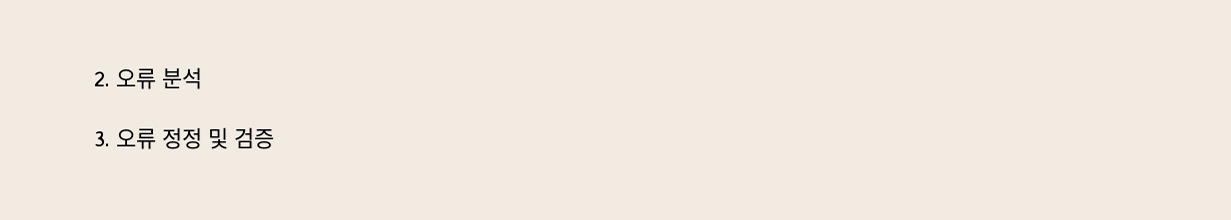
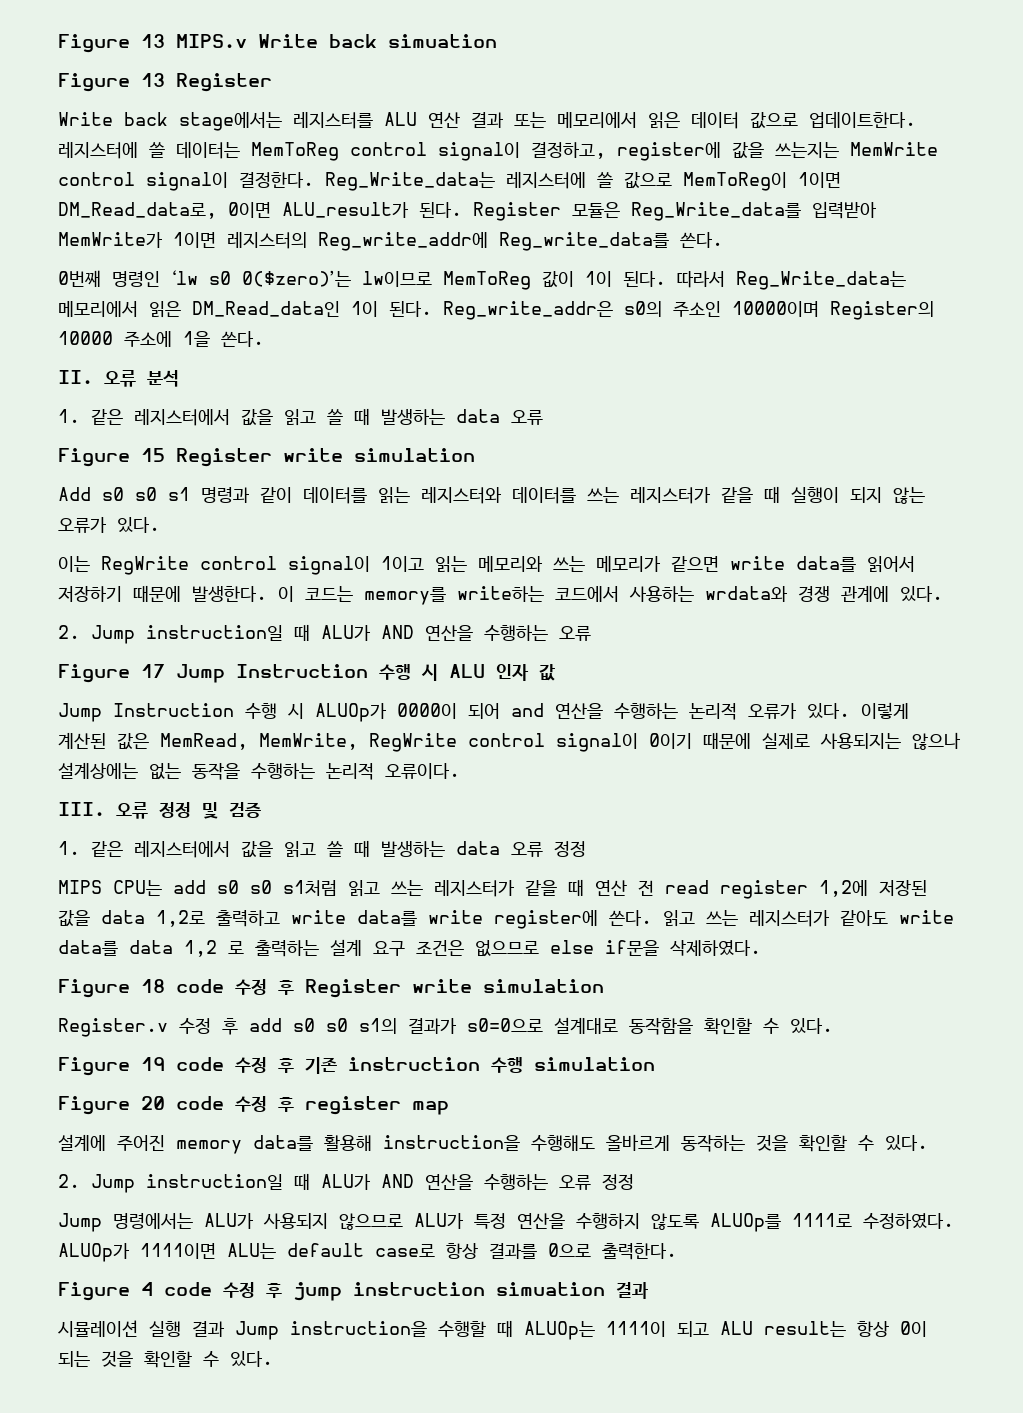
[93,67,202,90] [94,127,275,150] 2. 오류 분석 // 3. 오류 정정 및 검증 -> [58,34,497,53] [58,73,272,92] [58,112,916,131] [58,142,938,161] [58,172,841,191] [58,202,877,221] [58,232,723,251] [58,270,906,290] [58,301,934,320] [58,331,264,347] [58,370,179,387] [58,408,543,426] [58,448,475,467] [58,486,925,504] [58,517,160,533] [58,556,915,575] [58,585,943,605] [58,624,591,644] [58,664,555,683] [58,702,909,722] [58,732,961,752] [58,762,460,780] [58,802,261,819] [58,840,586,858] [58,879,927,899] [58,910,954,929] [58,939,761,957] [58,979,604,998] [58,1017,833,1037] [58,1057,655,1076] [58,1096,449,1115] [58,1134,928,1154] [58,1173,634,1193] [58,1213,954,1232] [58,1243,677,1262] [58,1282,648,1301] [58,1320,927,1340] [58,1351,273,1368] Figure 13 MIPS.v Write back simuation // Figure 13 Register // Write back stage에서는 레지스터를 ALU 연산 결과 또는 메모리에서 읽은 데이터 값으로 업데이트한다. 레지스터에 쓸 데이터는 MemToReg control signal이 결정하고, register에 값을 쓰는지는 MemWrite control signal이 결정한다. Reg_Write_data는 레지스터에 쓸 값으로 MemToReg이 1이면 DM_Read_data로, 0이면 ALU_result가 된다. Register 모듈은 Reg_Write_data를 입력받아 MemWrite가 1이면 레지스터의 Reg_write_addr에 Reg_write_data를 쓴다. // 0번째 명령인 ‘lw s0 0($zero)’는 lw이므로 MemToReg 값이 1이 된다. 따라서 Reg_Write_data는 메모리에서 읽은 DM_Read_data인 1이 된다. Reg_write_addr은 s0의 주소인 10000이며 Register의 10000 주소에 1을 쓴다. // II. 오류 분석 // 1. 같은 레지스터에서 값을 읽고 쓸 때 발생하는 data 오류 // Figure 15 Register write simulation // Add s0 s0 s1 명령과 같이 데이터를 읽는 레지스터와 데이터를 쓰는 레지스터가 같을 때 실행이 되지 않는 오류가 있다. // 이는 RegWrite control signal이 1이고 읽는 메모리와 쓰는 메모리가 같으면 write data를 읽어서 저장하기 때문에 발생한다. 이 코드는 memory를 write하는 코드에서 사용하는 wrdata와 경쟁 관계에 있다. // 2. Jump instruction일 때 ALU가 AND 연산을 수행하는 오류 // Figure 17 Jump Instruction 수행 시 ALU 인자 값 // Jump Instruction 수행 시 ALUOp가 0000이 되어 and 연산을 수행하는 논리적 오류가 있다. 이렇게 계산된 값은 MemRead, MemWrite, RegWrite control signal이 0이기 때문에 실제로 사용되지는 않으나 설계상에는 없는 동작을 수행하는 논리적 오류이다. // III. 오류 정정 및 검증 // 1. 같은 레지스터에서 값을 읽고 쓸 때 발생하는 data 오류 정정 // MIPS CPU는 add s0 s0 s1처럼 읽고 쓰는 레지스터가 같을 때 연산 전 read register 1,2에 저장된 값을 data 1,2로 출력하고 write data를 write register에 쓴다. 읽고 쓰는 레지스터가 같아도 write data를 data 1,2 로 출력하는 설계 요구 조건은 없으므로 else if문을 삭제하였다. // Figure 18 code 수정 후 Register write simulation // Register.v 수정 후 add s0 s0 s1의 결과가 s0=0으로 설계대로 동작함을 확인할 수 있다. // Figure 19 code 수정 후 기존 instruction 수행 simulation // Figure 20 code 수정 후 register map // 설계에 주어진 memory data를 활용해 instruction을 수행해도 올바르게 동작하는 것을 확인할 수 있다. // 2. Jump instruction일 때 ALU가 AND 연산을 수행하는 오류 정정 // Jump 명령에서는 ALU가 사용되지 않으므로 ALU가 특정 연산을 수행하지 않도록 ALUOp를 1111로 수정하였다. ALUOp가 1111이면 ALU는 default case로 항상 결과를 0으로 출력한다. // Figure 4 code 수정 후 jump instruction simuation 결과 // 시뮬레이션 실행 결과 Jump instruction을 수행할 때 ALUOp는 1111이 되고 ALU result는 항상 0이 되는 것을 확인할 수 있다.

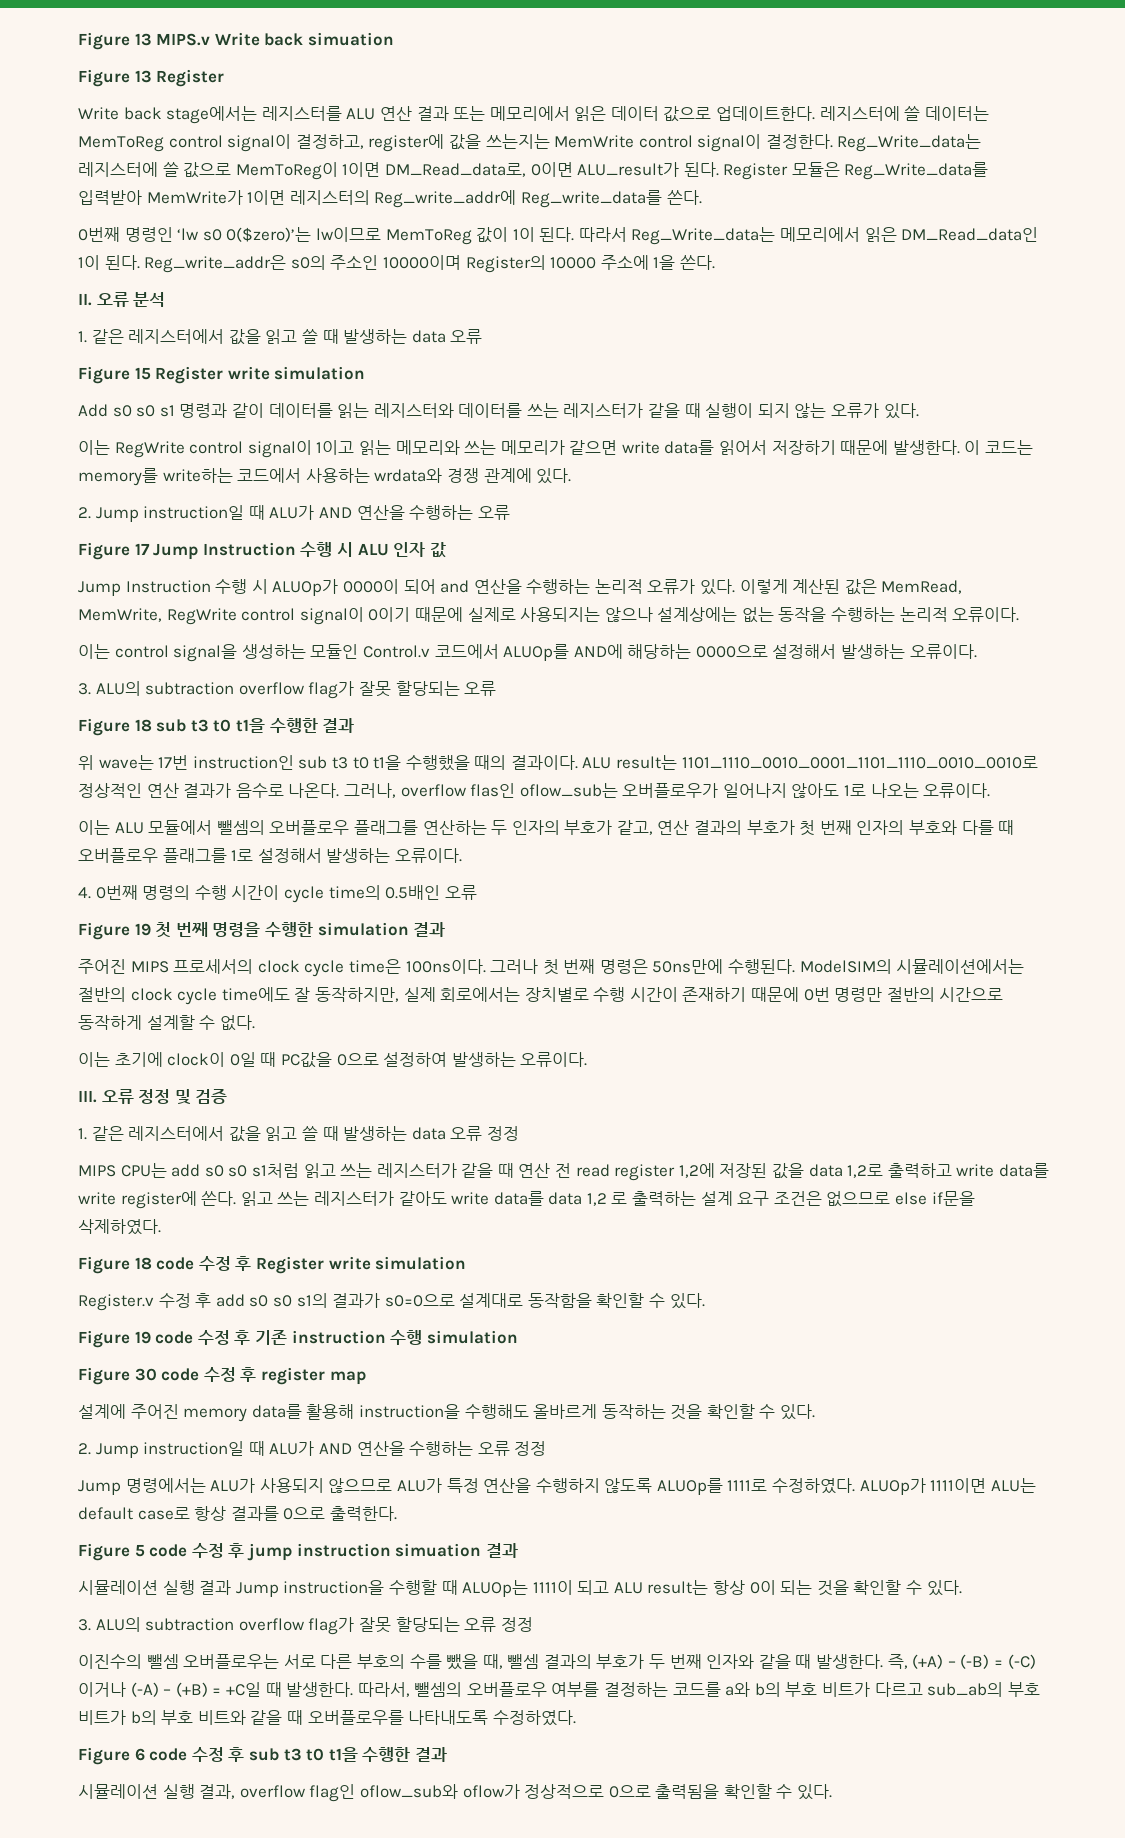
(460, 771) none -> [78,644,977,662] [78,681,497,699] [78,718,355,736] [78,755,1038,771] [78,783,991,798] [78,820,1015,836] [78,848,462,863] [78,885,477,903] [78,922,446,940] [78,959,1025,977] [78,987,1004,1005] [78,1015,255,1031] [78,1052,588,1068] // 이는 control signal을 생성하는 모듈인 Control.v 코드에서 ALUOp를 AND에 해당하는 0000으로 설정해서 발생하는 오류이다. // 3. ALU의 subtraction overflow flag가 잘못 할당되는 오류 // Figure 18 sub t3 t0 t1을 수행한 결과 // 위 wave는 17번 instruction인 sub t3 t0 t1을 수행했을 때의 결과이다. ALU result는 1101_1110_0010_0001_1101_1110_0010_0010로 정상적인 연산 결과가 음수로 나온다. 그러나, overflow flas인 oflow_sub는 오버플로우가 일어나지 않아도 1로 나오는 오류이다. // 이는 ALU 모듈에서 뺄셈의 오버플로우 플래그를 연산하는 두 인자의 부호가 같고, 연산 결과의 부호가 첫 번째 인자의 부호와 다를 때 오버플로우 플래그를 1로 설정해서 발생하는 오류이다. // 4. 0번째 명령의 수행 시간이 cycle time의 0.5배인 오류 // Figure 19 첫 번째 명령을 수행한 simulation 결과 // 주어진 MIPS 프로세서의 clock cycle time은 100ns이다. 그러나 첫 번째 명령은 50ns만에 수행된다. ModelSIM의 시뮬레이션에서는 절반의 clock cycle time에도 잘 동작하지만, 실제 회로에서는 장치별로 수행 시간이 존재하기 때문에 0번 명령만 절반의 시간으로 동작하게 설계할 수 없다. // 이는 초기에 clock이 0일 때 PC값을 0으로 설정하여 발생하는 오류이다.
[141,1096,165,1110] 20 -> [134,1368,157,1381] 30
[141,1282,153,1296] 4 -> [134,1544,145,1557] 5
(273, 1359) none -> [78,1617,533,1635] [78,1654,1036,1670] [78,1682,1040,1697] [78,1710,576,1726] [78,1747,447,1765] [78,1784,833,1802] // 3. ALU의 subtraction overflow flag가 잘못 할당되는 오류 정정 // 이진수의 뺄셈 오버플로우는 서로 다른 부호의 수를 뺐을 때, 뺄셈 결과의 부호가 두 번째 인자와 같을 때 발생한다. 즉, (+A) – (-B) = (-C) 이거나 (-A) – (+B) = +C일 때 발생한다. 따라서, 뺄셈의 오버플로우 여부를 결정하는 코드를 a와 b의 부호 비트가 다르고 sub_ab의 부호 비트가 b의 부호 비트와 같을 때 오버플로우를 나타내도록 수정하였다. // Figure 6 code 수정 후 sub t3 t0 t1을 수행한 결과 // 시뮬레이션 실행 결과, overflow flag인 oflow_sub와 oflow가 정상적으로 0으로 출력됨을 확인할 수 있다.

